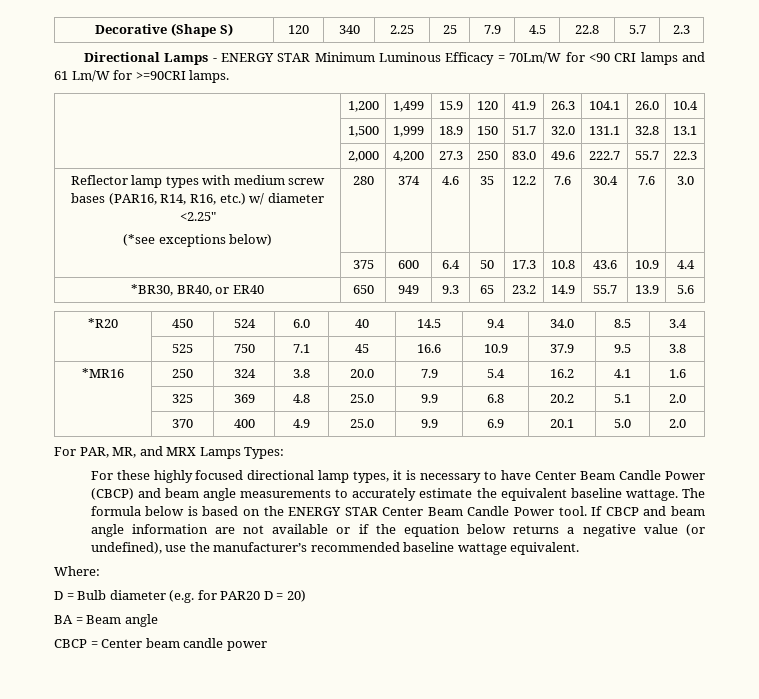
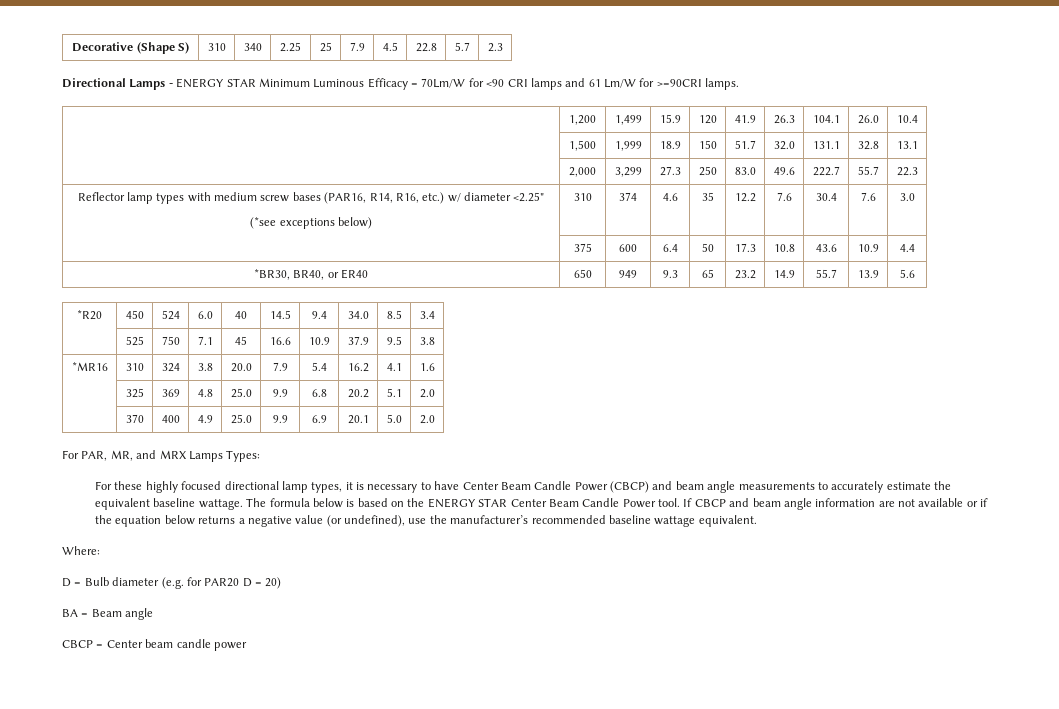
[288,25,309,34] 120 -> [207,43,226,51] 310
[393,151,424,162] 4,200 -> [614,167,642,177] 3,299
[352,176,374,185] 280 -> [573,193,592,201] 310
[172,369,193,378] 250 -> [125,363,144,371] 310

